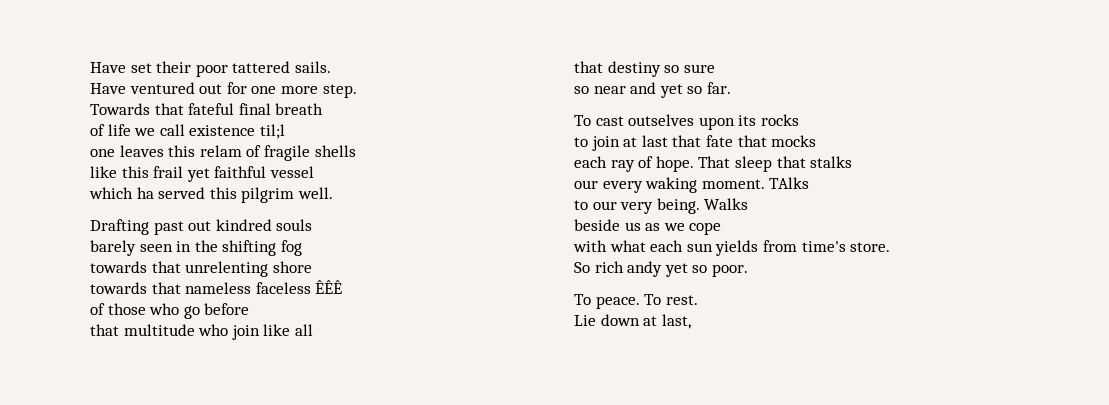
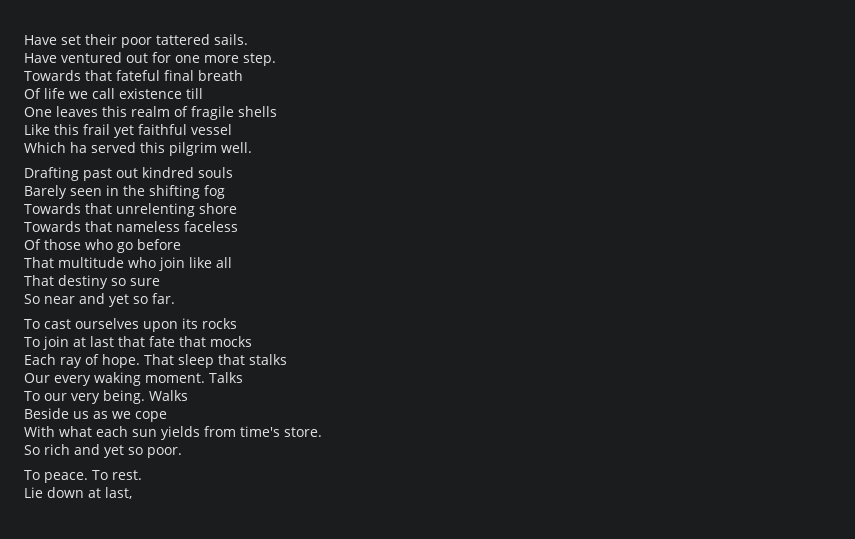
[90,124,105,136] of -> [24,88,41,99] Of
[259,124,285,139] [90,149,115,157] til;l // one -> [186,88,203,99] [24,107,52,117] till // One
[199,145,242,157] relam -> [131,106,170,117] realm
[90,166,117,178] like -> [24,124,50,135] Like
[89,187,133,199] which -> [24,142,66,153] Which
[90,240,136,256] barely -> [24,185,67,199] Barely
[90,261,147,273] towards -> [24,203,81,214] Towards
[90,282,147,294] towards -> [24,221,81,232] Towards
[315,280,343,294] [90,303,105,315] ÊÊÊ // of -> [24,239,41,250] // Of
[90,324,119,336] that -> [24,257,54,268] That
[574,61,603,73] that -> [24,275,54,286] That
[574,86,589,94] so -> [24,294,40,304] So
[628,114,695,126] outselves -> [74,318,139,329] ourselves
[574,137,588,147] to -> [24,337,40,347] To
[574,156,607,168] each -> [24,354,56,365] Each
[574,180,598,189] our -> [24,373,50,383] Our
[769,177,810,189] [574,200,588,210] TAlks // to -> [209,372,243,383] [24,391,40,401] Talks // To
[574,219,620,231] beside -> [24,408,69,419] Beside
[573,240,607,252] with -> [24,426,55,437] With
[627,261,663,277] andy -> [74,444,100,455] and

